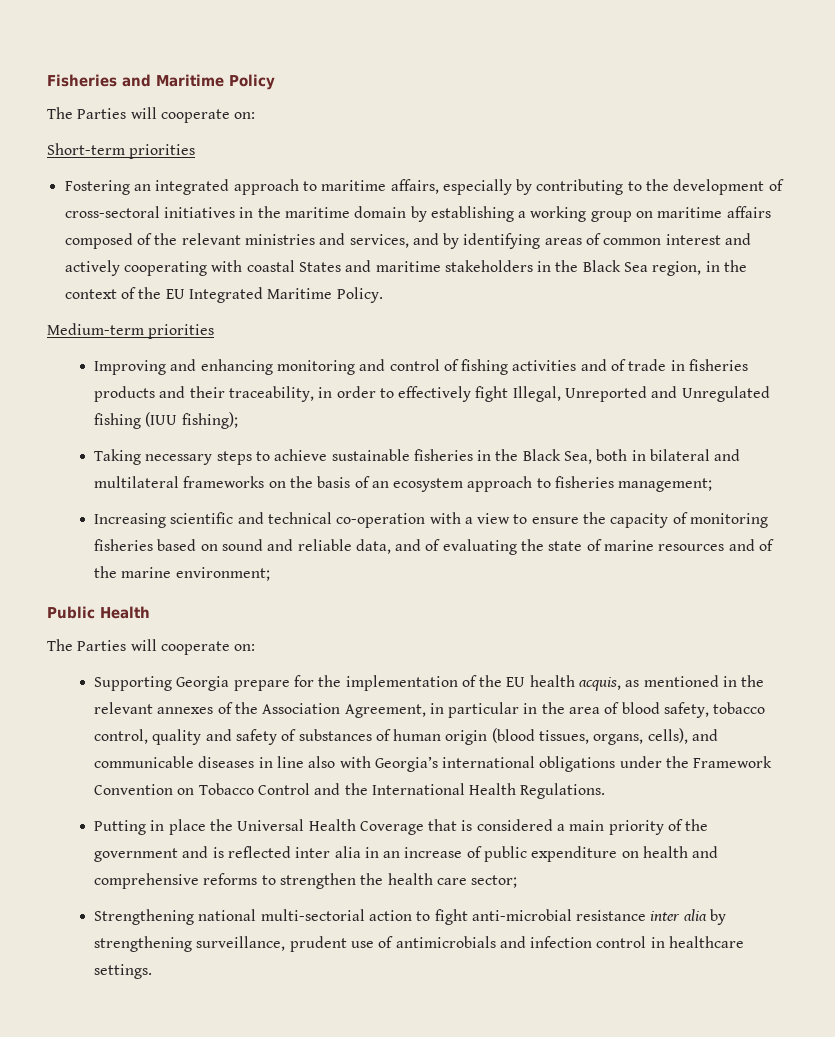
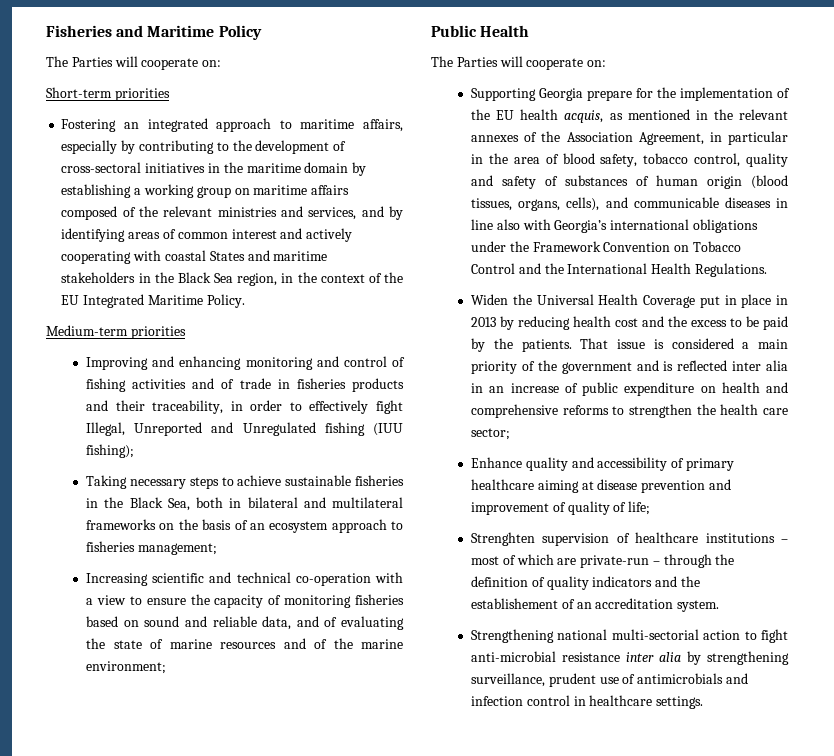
[93,819,206,835] Putting in place -> [471,294,509,305] Widen
[428,819,458,831] that -> [699,294,788,308] [471,316,789,330] [471,338,646,352] put in place in 2013 by reducing health cost and the excess to be paid by the patients. That issue
(518, 881) none -> [471,457,734,471] [471,479,731,493] [471,501,651,515] [471,532,788,546] [471,554,735,568] [471,576,700,590] [471,598,720,612] // Enhance quality and accessibility of primary healthcare aiming at disease prevention and improvement of quality of life; // Strenghten supervision of healthcare institutions – most of which are private-run – through the definition of quality indicators and the establishement of an accreditation system.

